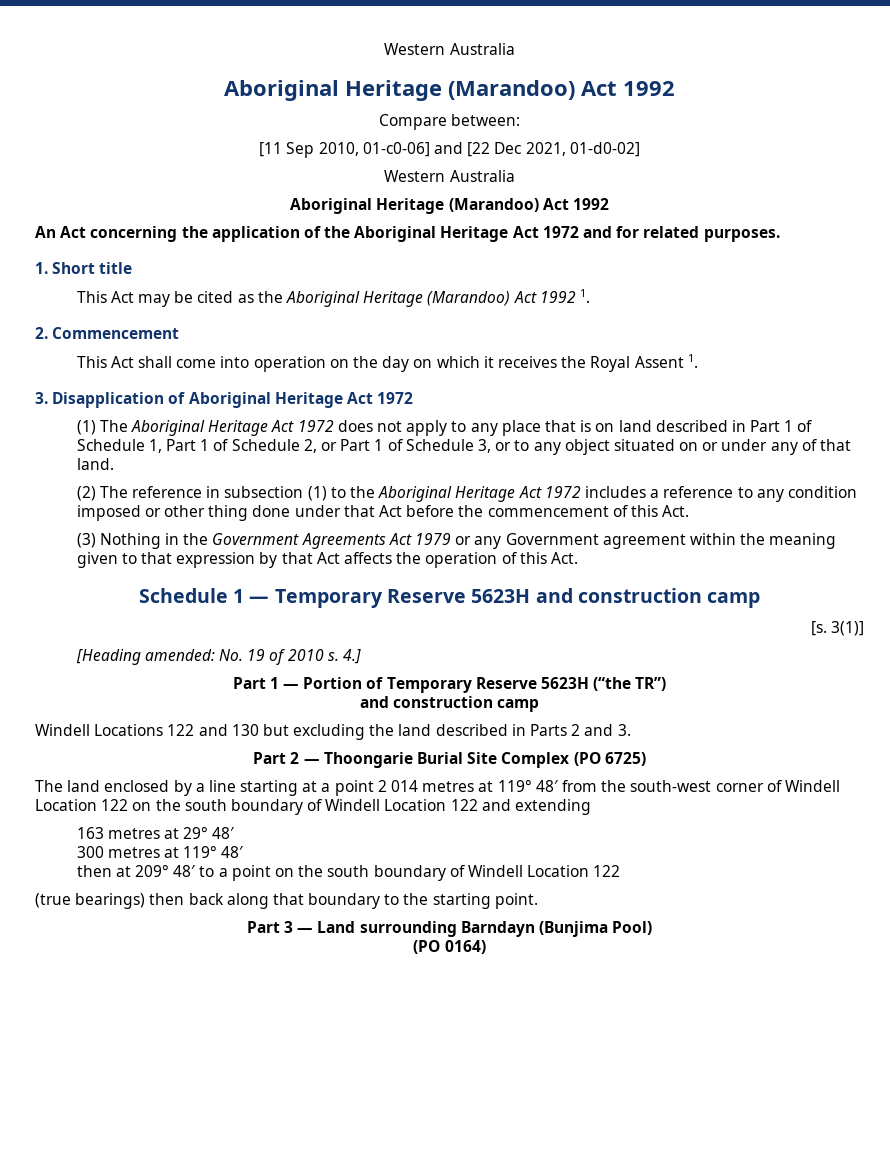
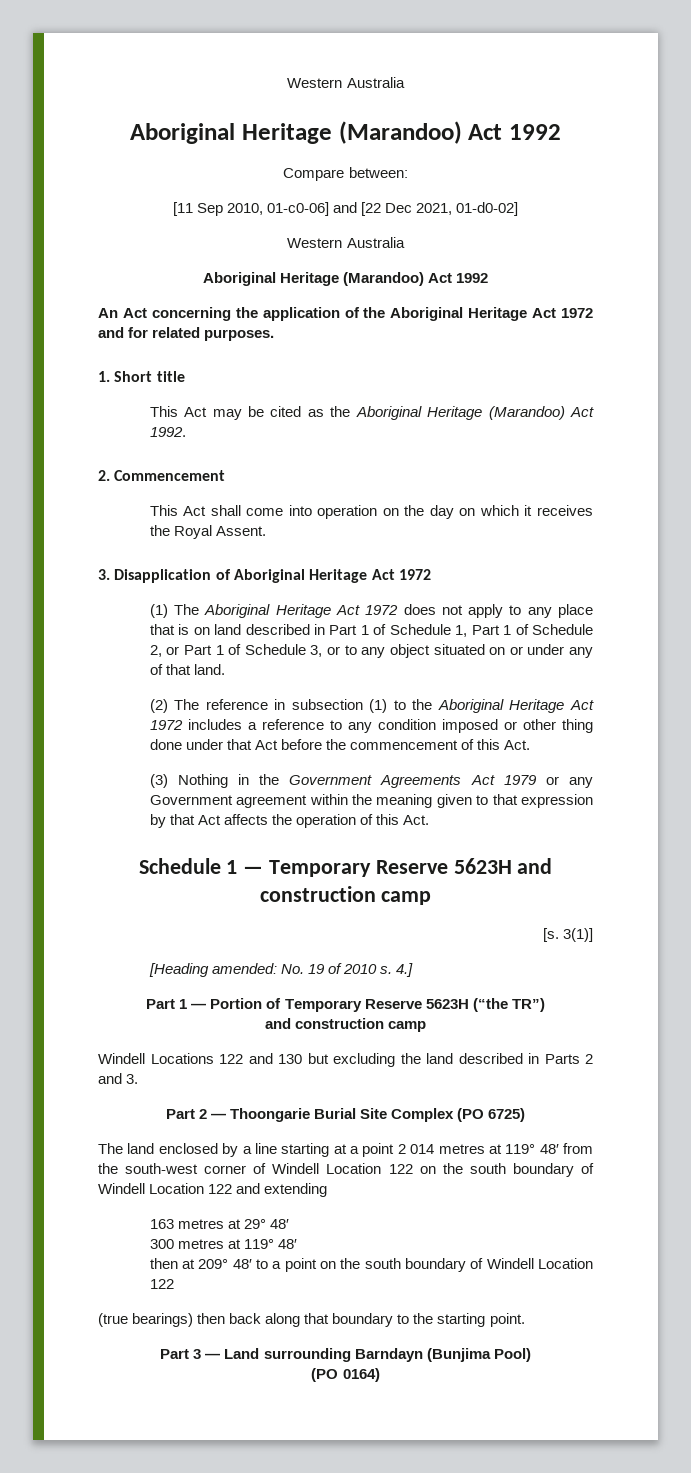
[539,289,590,303] 1992 1. -> [149,427,186,437] 1992.
[634,354,698,368] Assent 1. -> [215,526,266,536] Assent.

